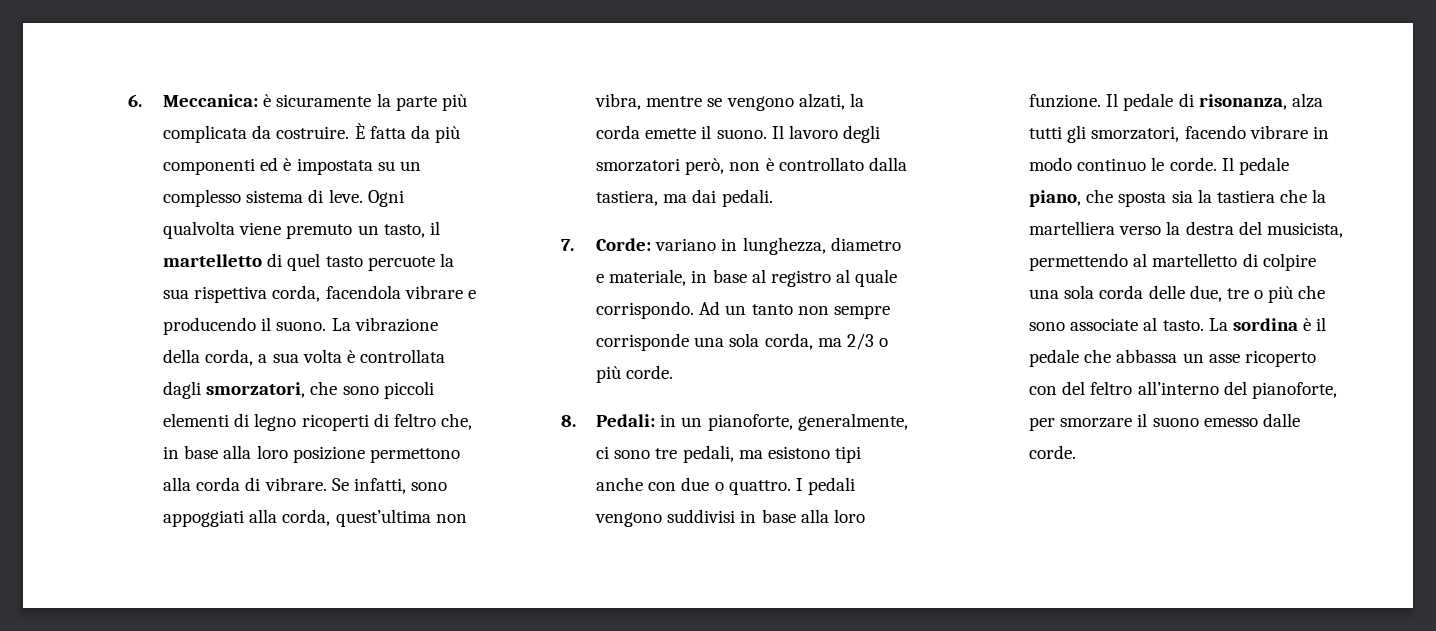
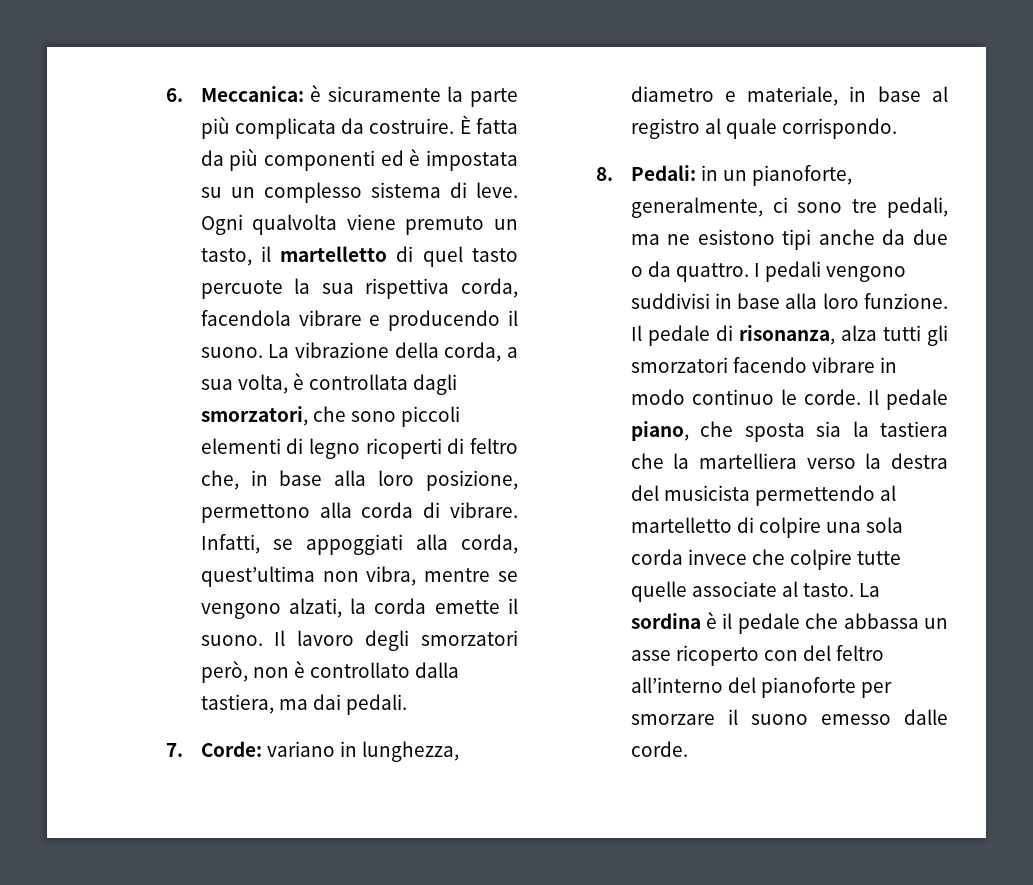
[302,349,342,363] volta -> [237,374,288,394] volta,
[292,446,365,463] posizione -> [426,470,518,491] posizione,
[331,478,447,494] Se infatti, sono -> [200,534,293,554] Infatti, se
[699,301,890,319] [596,333,888,351] [596,365,674,383] Ad un tanto non sempre corrisponde una sola corda, ma 2/3 o più corde. -> (898, 128) none
(763, 454) none -> [667,234,691,245] ne
[648,482,677,491] con -> [882,229,906,245] da
(724, 486) none -> [647,261,671,277] da
[1091,126,1180,142] smorzatori, -> [630,357,728,373] smorzatori
[1266,222,1343,238] musicista, -> [663,485,750,501] musicista
[1148,285,1326,303] [1029,322,1066,331] delle due, tre o più che sono -> [687,549,902,570] [630,581,687,602] invece che colpire tutte quelle
[1251,382,1337,399] pianoforte, -> [760,677,856,698] pianoforte

